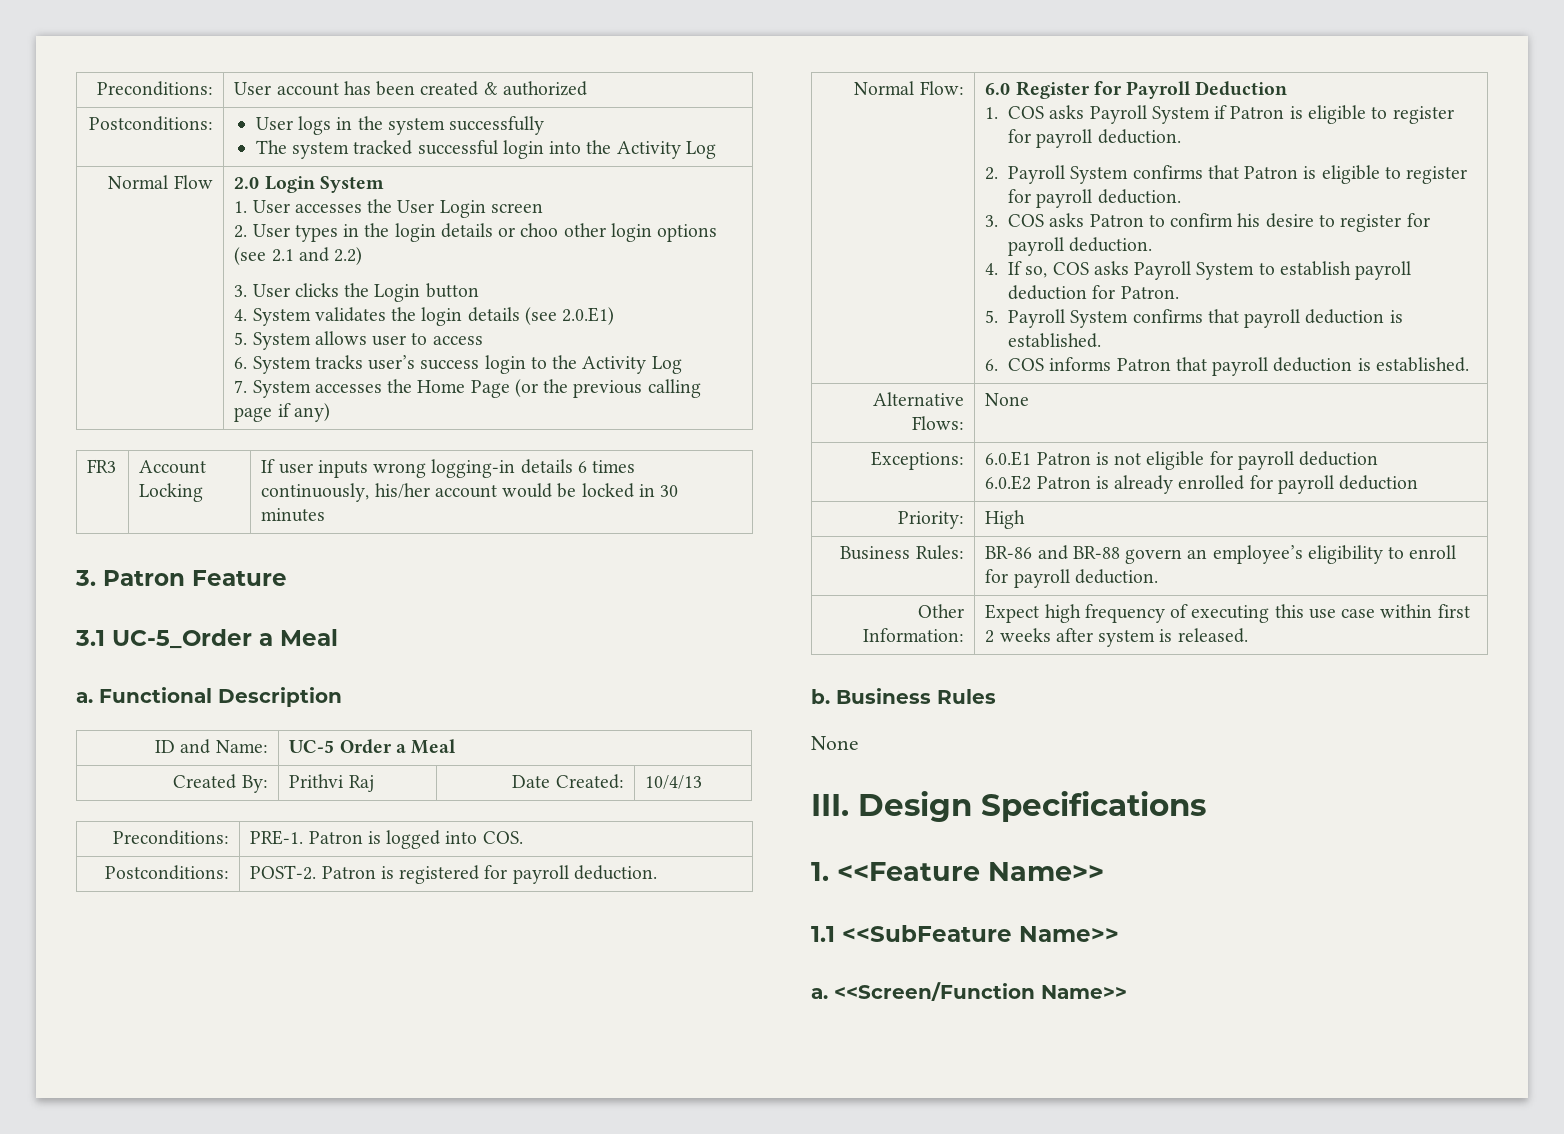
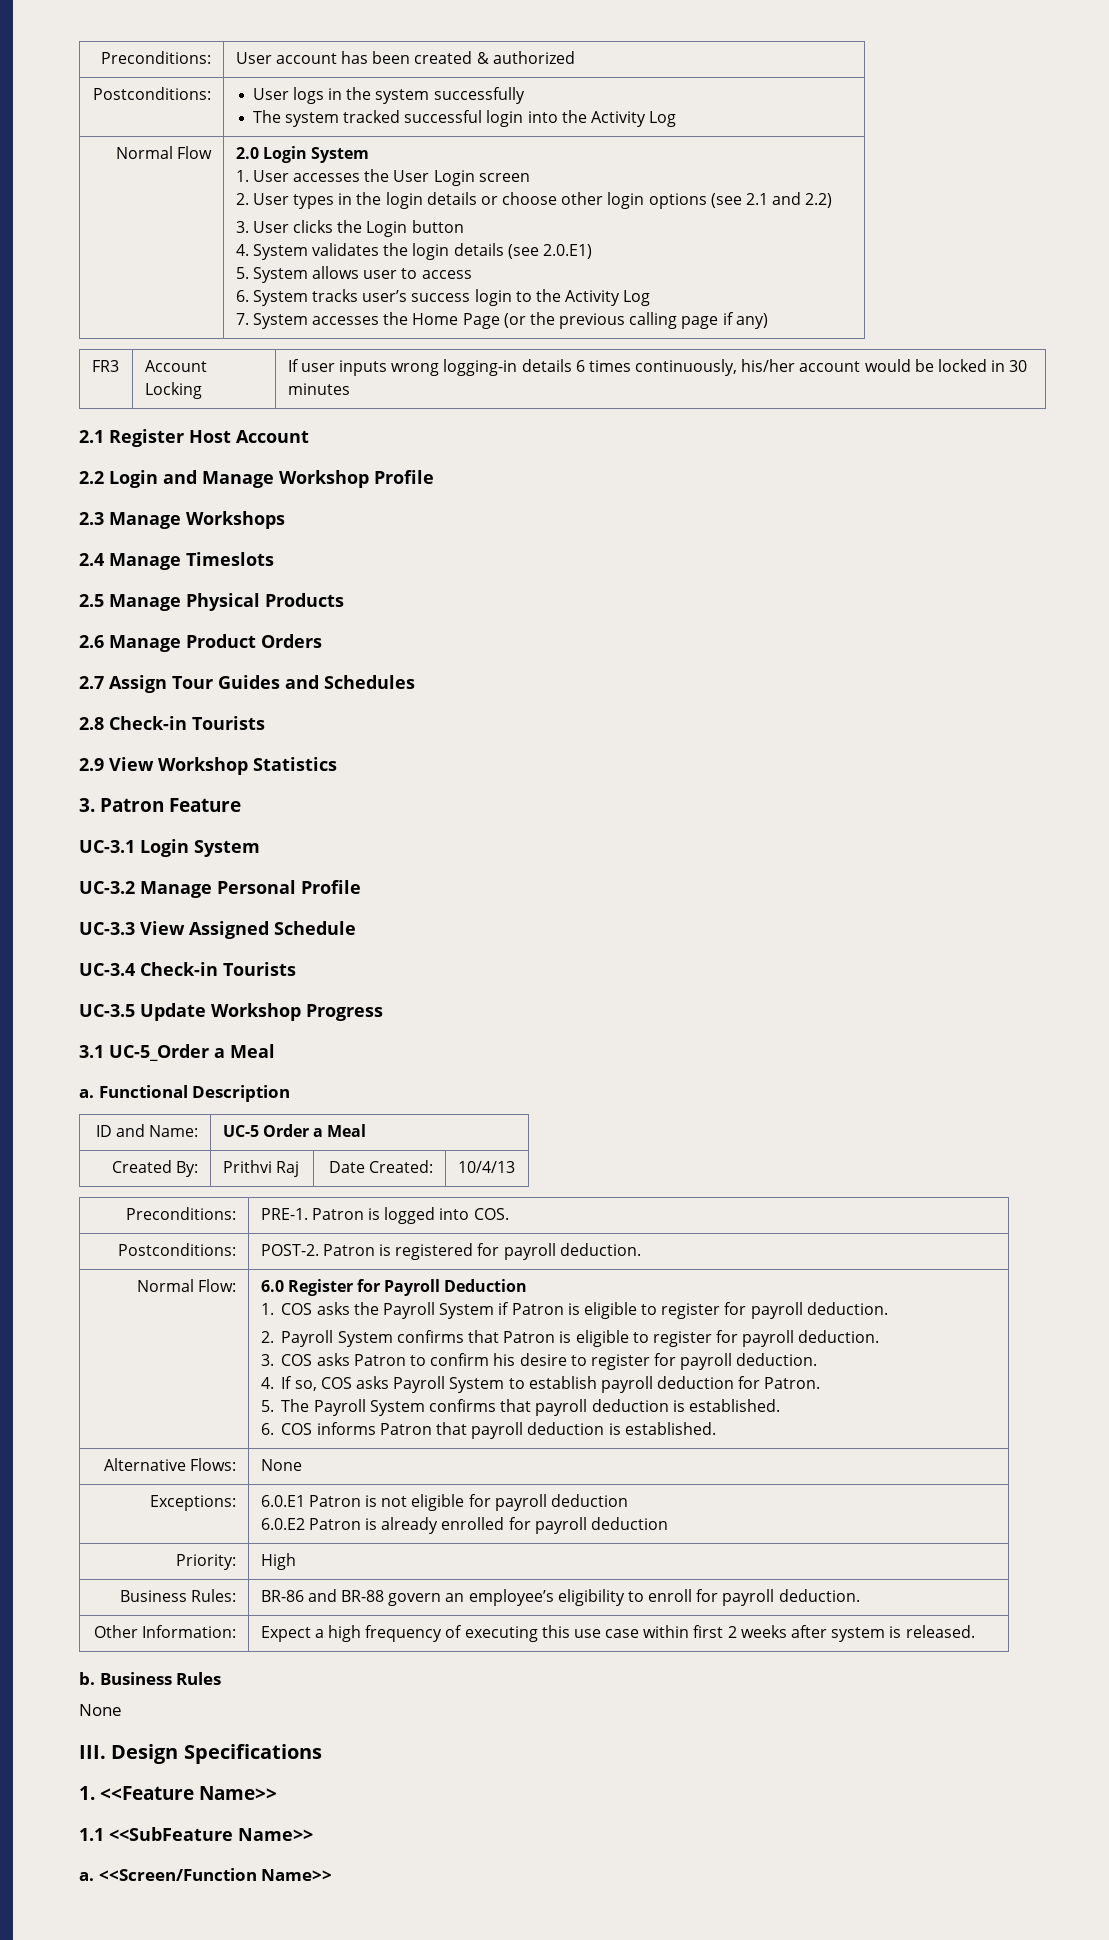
[520,223,559,237] choo -> [502,192,558,205] choose
[75,570,287,586] 3. Patron Feature -> [79,429,309,447] [79,470,434,488] [79,511,285,529] [79,552,274,570] [79,593,344,611] [79,634,322,652] [79,675,415,693] [79,716,265,730] [79,757,337,775] [79,798,241,812] [79,839,260,857] [79,880,361,898] [79,921,356,939] [79,962,296,976] [79,1003,383,1021] 2.1 Register Host Account // 2.2 Login and Manage Workshop Profile // 2.3 Manage Workshops // 2.4 Manage Timeslots // 2.5 Manage Physical Products // 2.6 Manage Product Orders // 2.7 Assign Tour Guides and Schedules // 2.8 Check-in Tourists // 2.9 View Workshop Statistics // 3. Patron Feature // UC-3.1 Login System // UC-3.2 Manage Personal Profile // UC-3.3 View Assigned Schedule // UC-3.4 Check-in Tourists // UC-3.5 Update Workshop Progress
(1085, 112) none -> [353,1302,379,1315] the
(999, 316) none -> [281,1399,310,1412] The
(1040, 613) none -> [314,1629,324,1638] a

